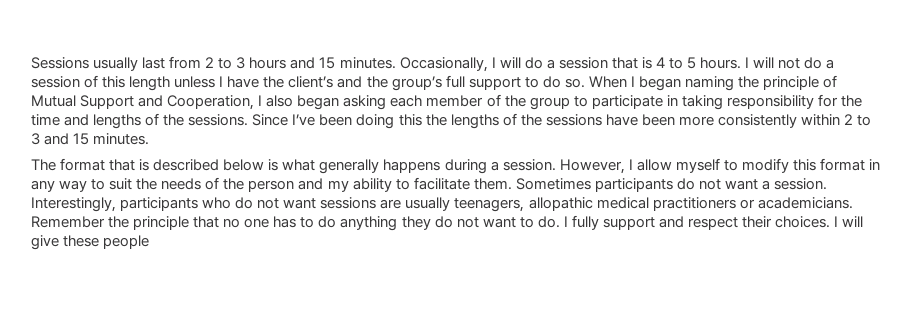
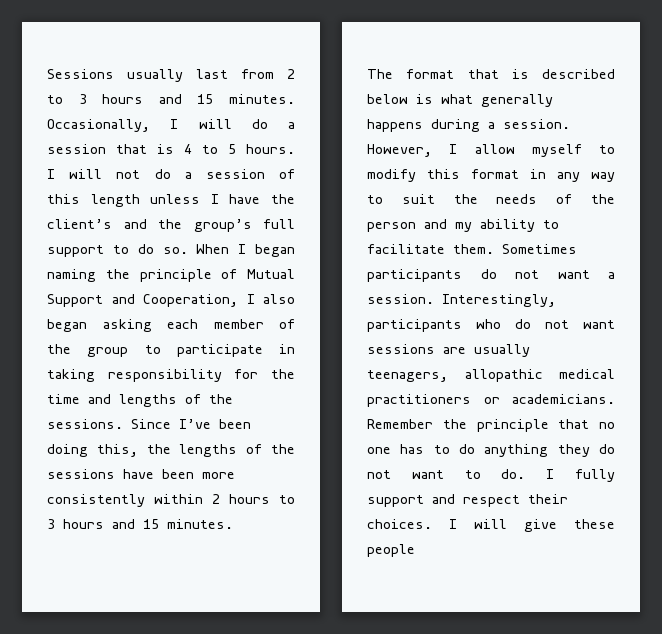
[398,114,422,126] this -> [96,444,138,457] this,
[857,115,872,126] [31,133,40,145] to 3 -> [229,494,295,504] [47,519,104,529] hours to 3 hours

